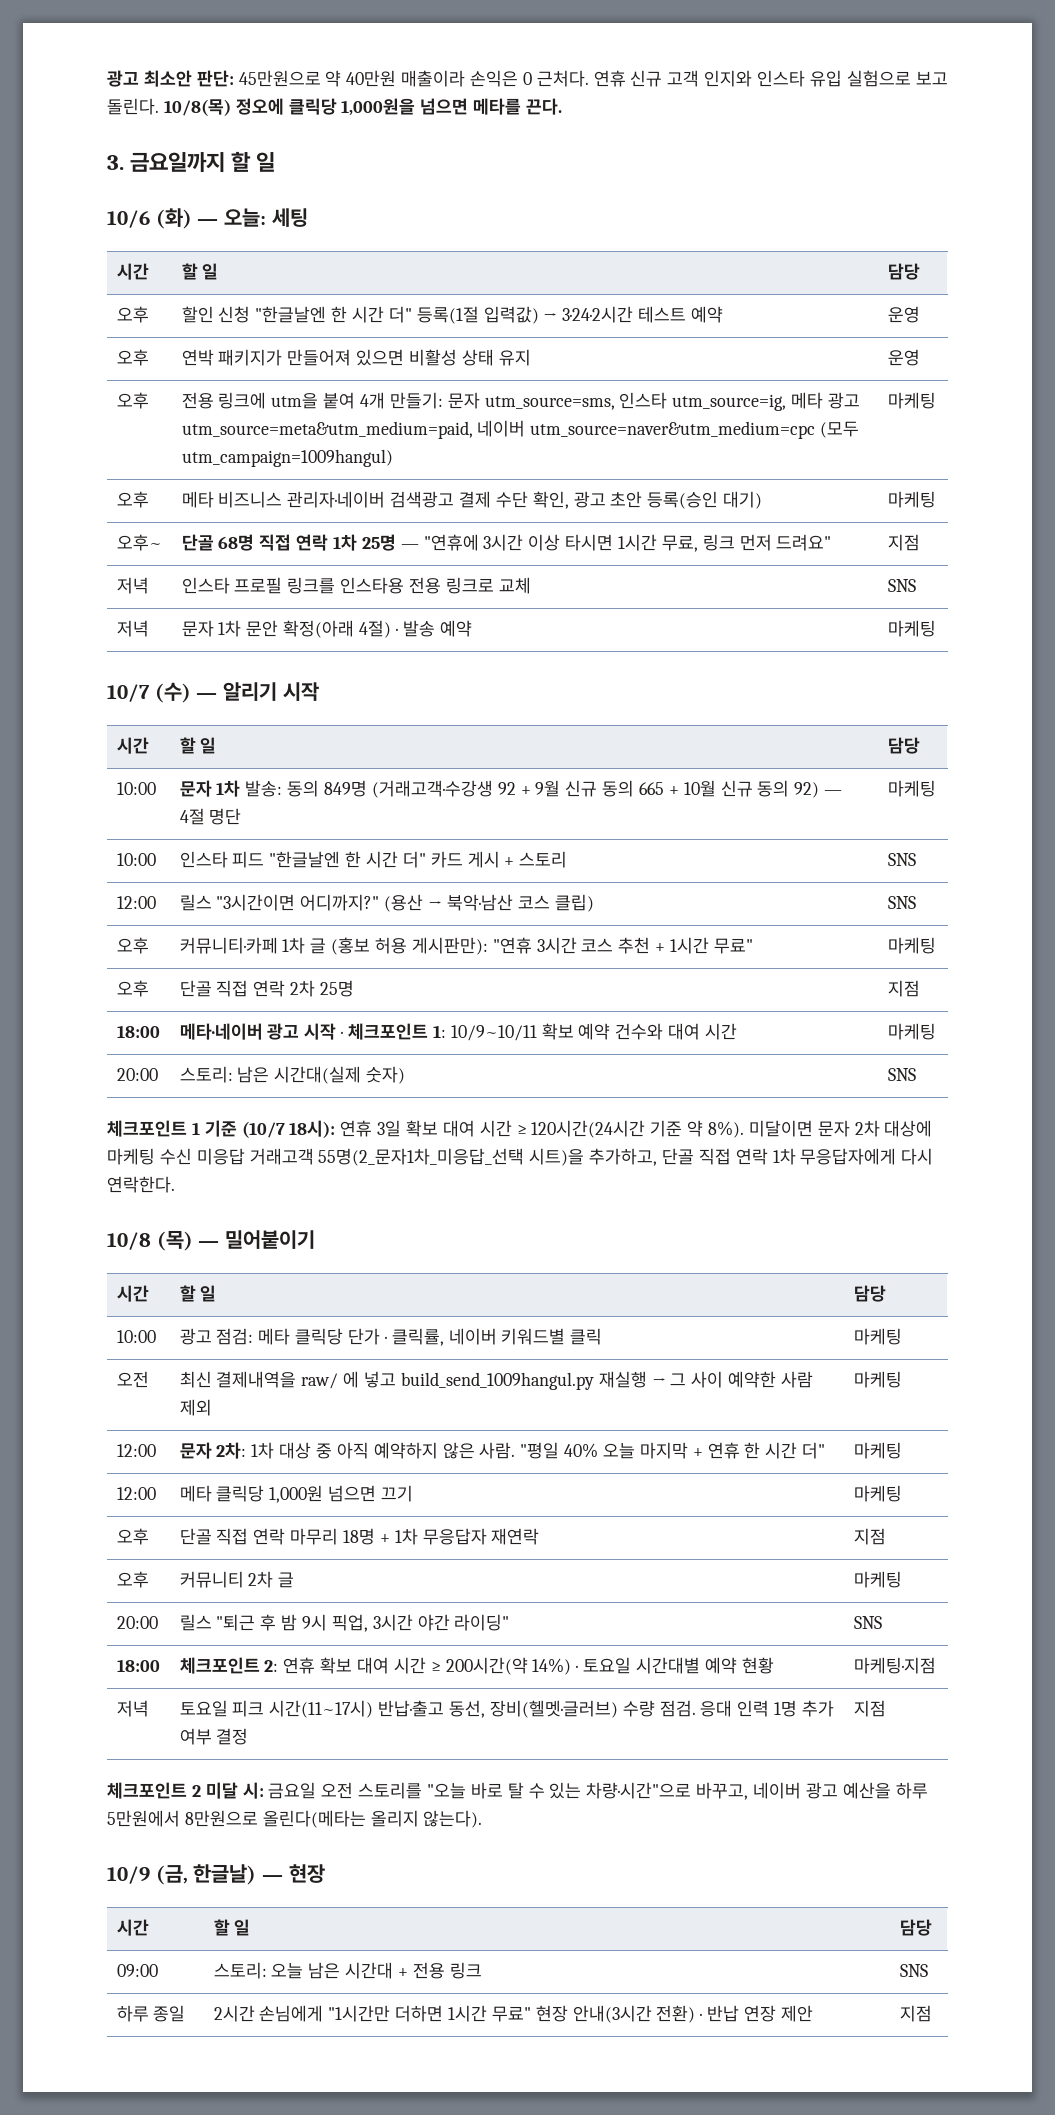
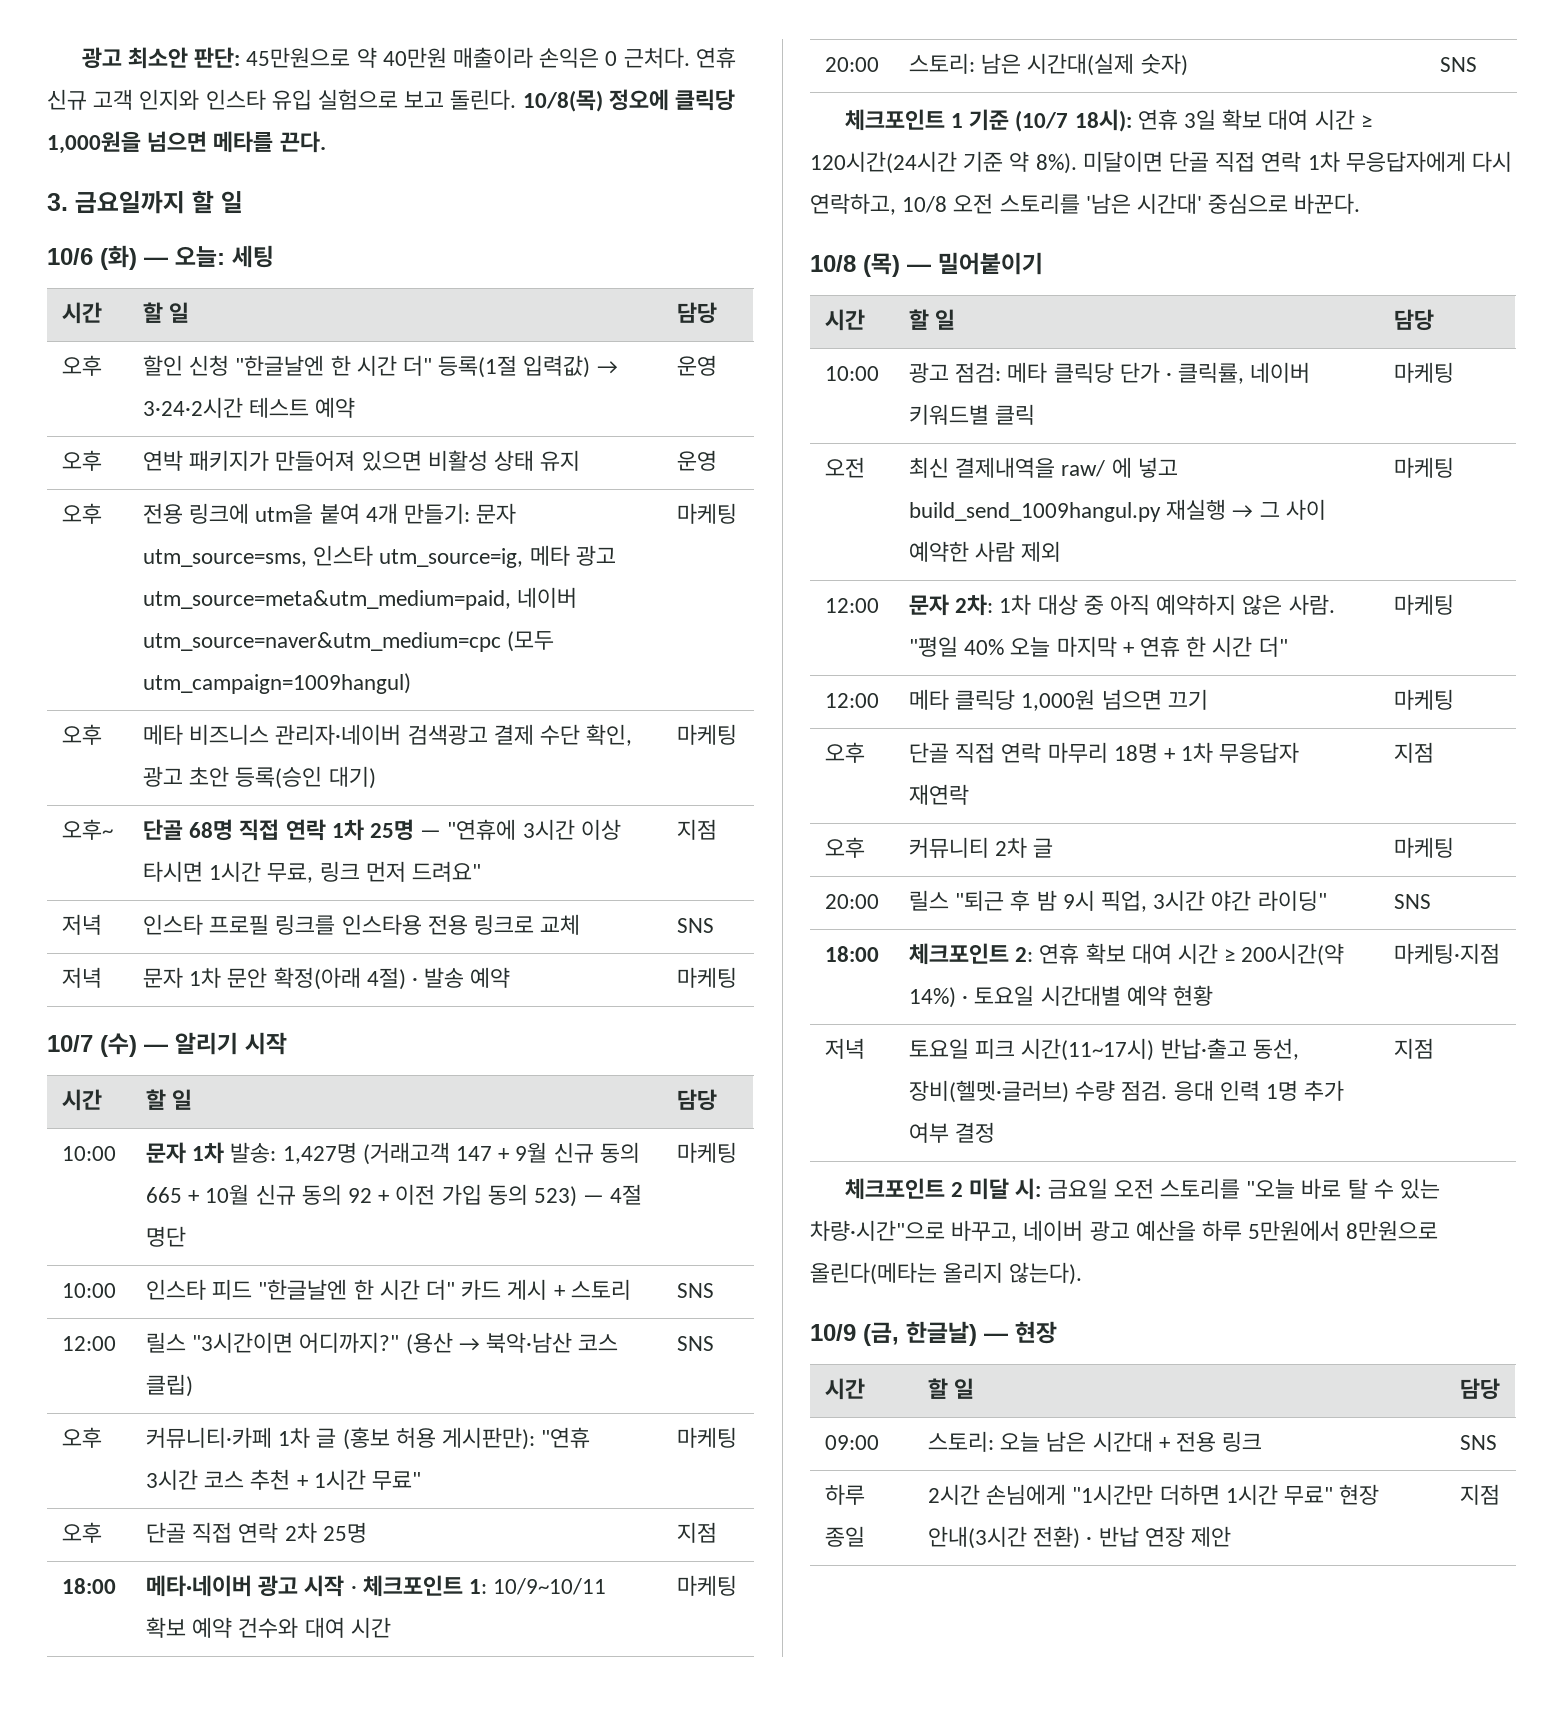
[287,780,516,798] 동의 849명 (거래고객·수강생 92 -> [282,1142,492,1165] 1,427명 (거래고객 147
[794,782,820,798] 92) -> [347,1184,578,1207] 92 + 이전 가입 동의 523)
[817,1120,933,1137] [107,1148,658,1166] 문자 2차 대상에 마케팅 수신 미응답 거래고객 55명(2_문자1차_미응답_선택 시트)을 추가하고, -> (1163, 161) none
[107,1176,175,1193] 연락한다. -> [810,193,1361,215] 연락하고, 10/8 오전 스토리를 '남은 시간대' 중심으로 바꾼다.

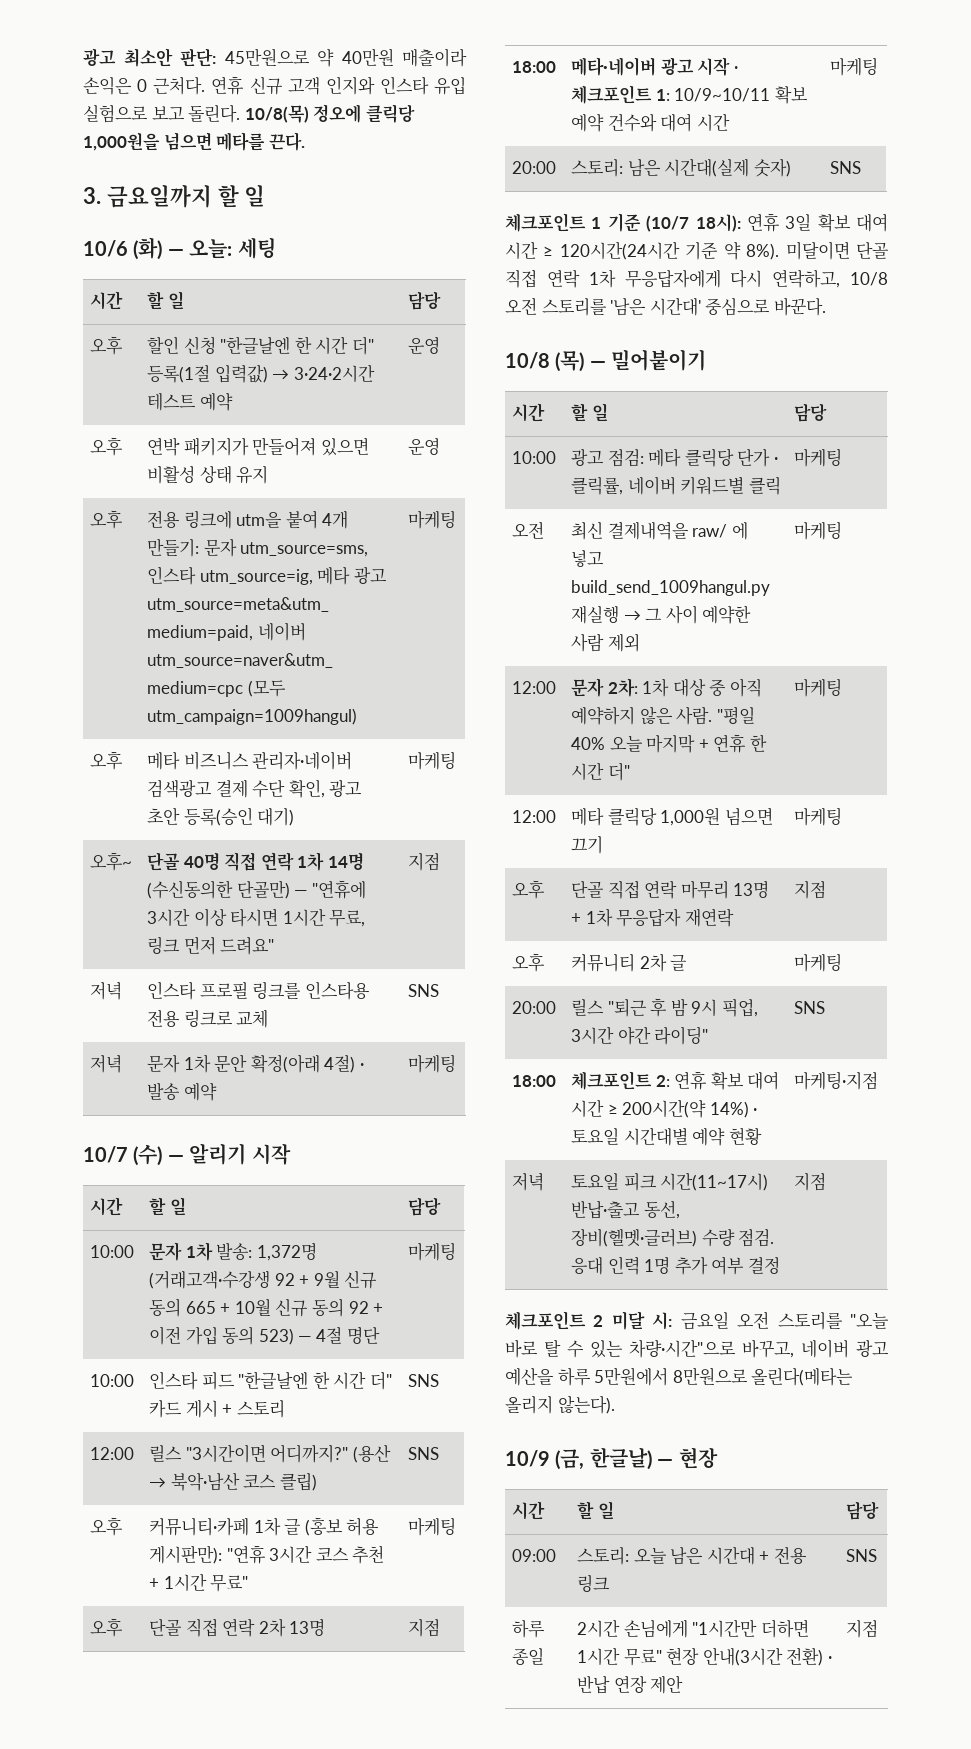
[189,819,414,841] 68명 직접 연락 1차 25명 -> [183,852,364,871] [147,880,290,899] 40명 직접 연락 1차 14명 (수신동의한 단골만)
[282,1142,492,1165] 1,427명 (거래고객 147 -> [256,1242,317,1261] [149,1270,295,1289] 1,372명 (거래고객·수강생 92
[322,1522,367,1543] 25명 -> [289,1618,326,1636] 13명
[1113,742,1158,763] 18명 -> [733,880,770,898] 13명

